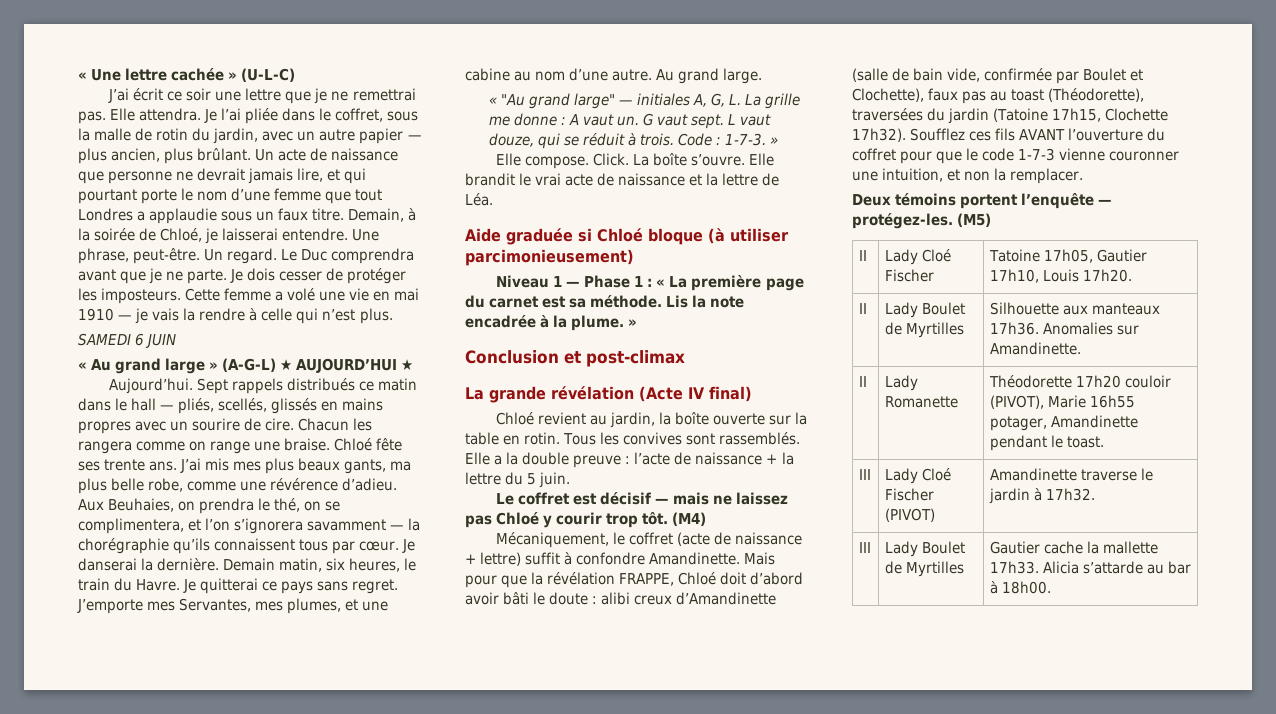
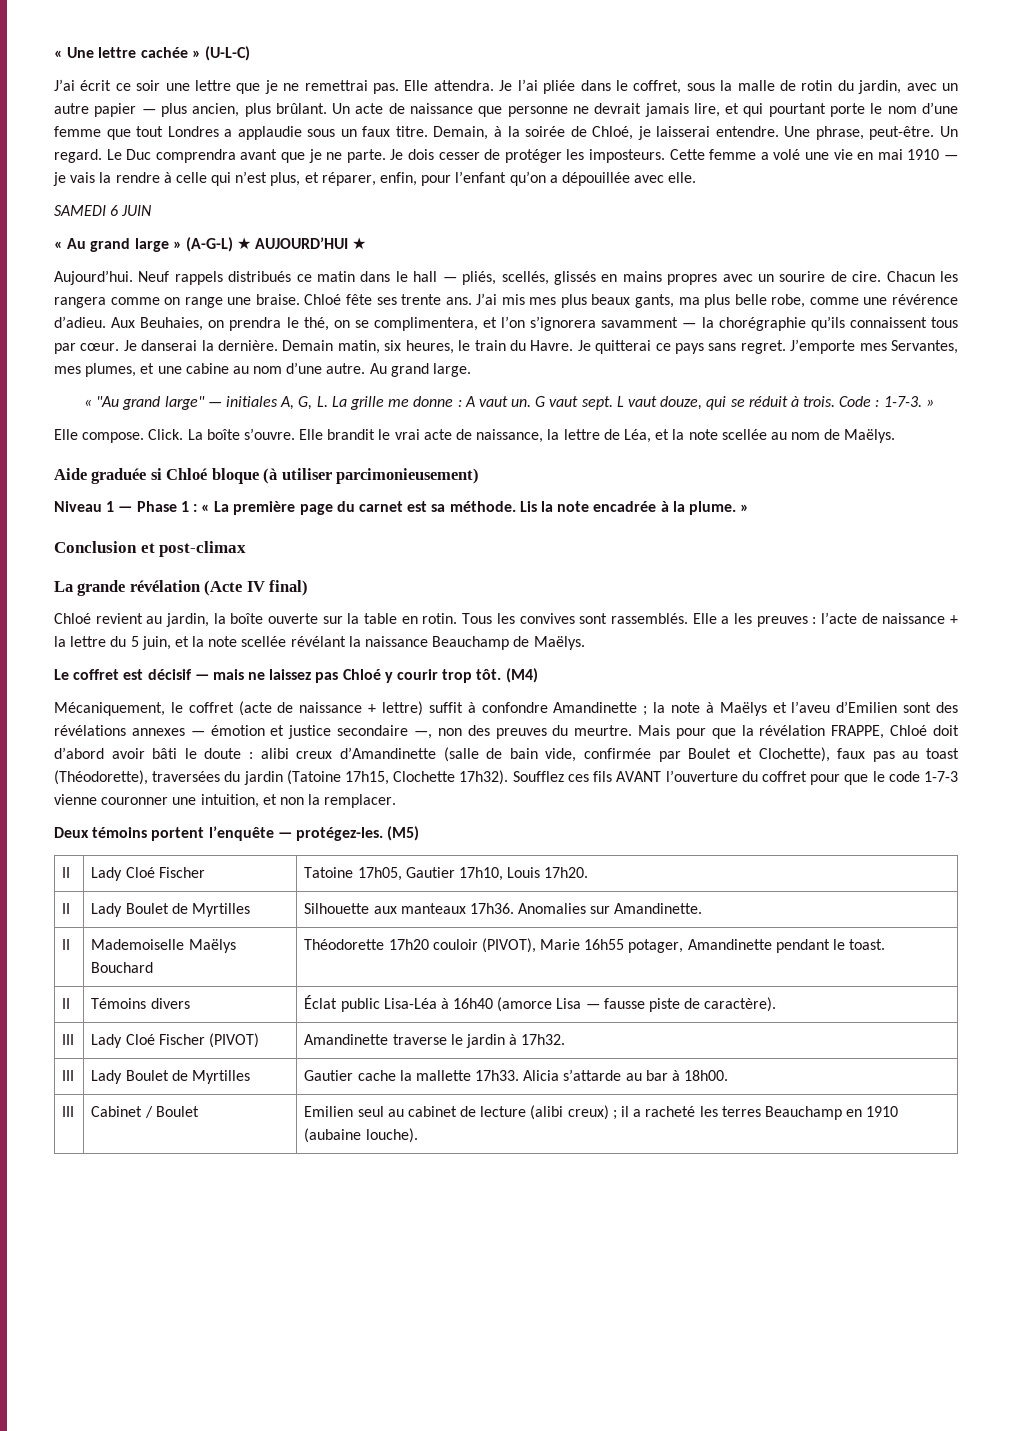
[359,308,393,324] plus. -> [270,171,697,186] plus, et réparer, enfin, pour l’enfant qu’on a dépouillée avec elle.
[197,378,229,394] Sept -> [138,271,170,282] Neuf
[618,173,703,186] naissance et -> [476,429,544,443] naissance,
[465,193,493,206] Léa. -> [623,429,896,443] Léa, et la note scellée au nom de Maëlys.
[506,452,622,468] la double preuve -> [733,613,808,627] les preuves
[539,472,571,488] juin. -> [141,636,585,650] juin, et la note scellée révélant la naissance Beauchamp de Maëlys.
[649,552,741,565] Amandinette. -> [553,701,959,716] [54,725,633,739] Amandinette ; la note à Maëlys et l’aveu d’Emilien sont des révélations annexes — émotion et justice secondaire —, non des preuves du meurtre.
[884,375,918,391] [884,396,958,408] Lady Romanette -> [91,939,236,953] [91,962,154,973] Mademoiselle Maëlys Bouchard
(1104, 442) none -> [62,998,71,1009] [91,998,190,1009] [304,995,777,1012] // II | Témoins divers | Éclat public Lisa-Léa à 16h40 (amorce Lisa — fausse piste de caractère).
(1051, 587) none -> [62,1106,75,1117] [91,1106,199,1118] [304,1105,899,1120] [304,1128,418,1143] // III | Cabinet / Boulet | Emilien seul au cabinet de lecture (alibi creux) ; il a racheté les terres Beauchamp en 1910 (aubaine louche).

